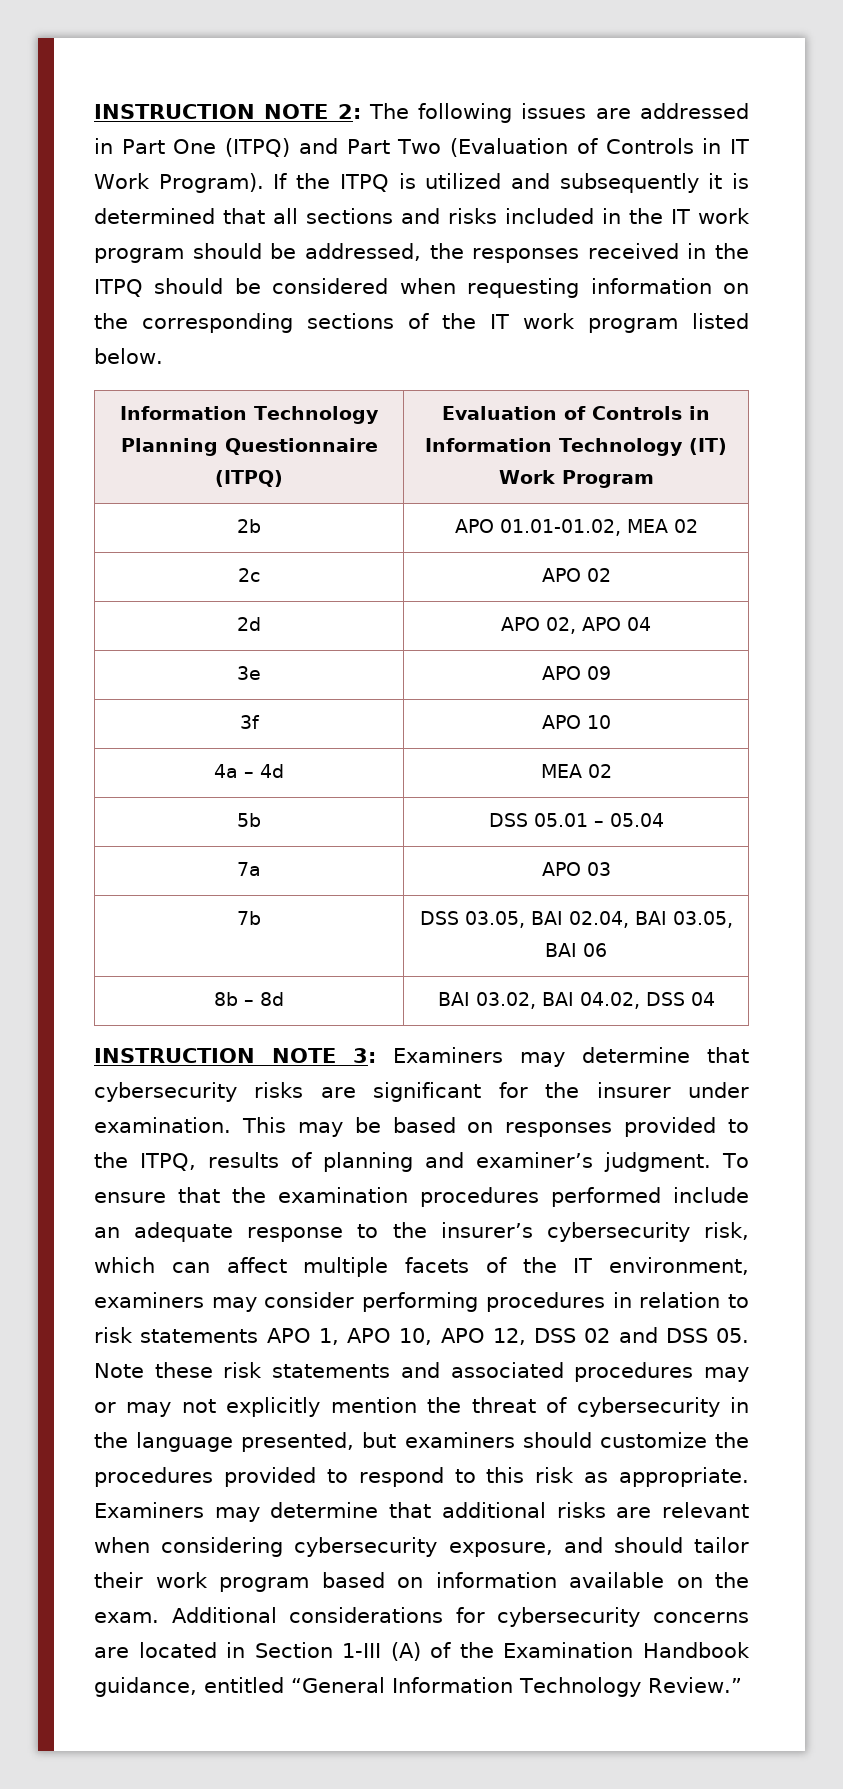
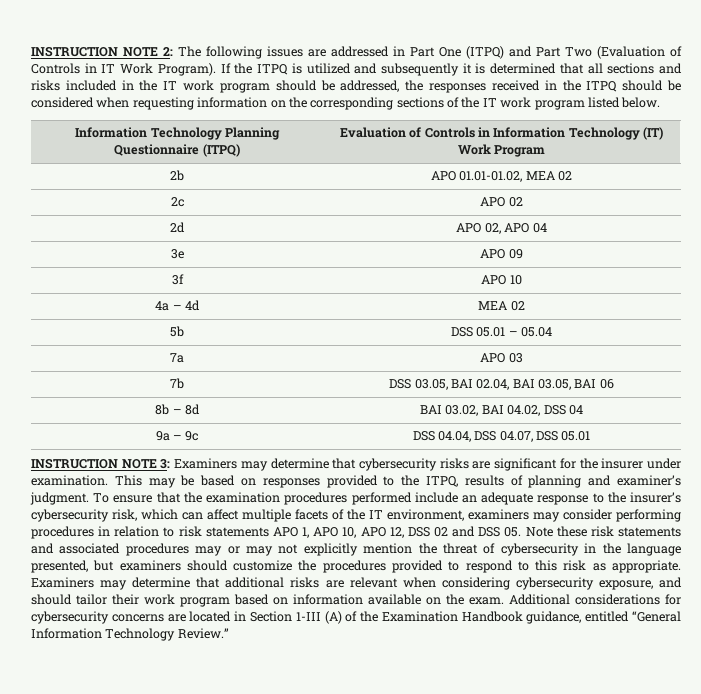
(715, 999) none -> [155,431,199,441] [412,431,591,442] // 9a – 9c | DSS 04.04, DSS 04.07, DSS 05.01

